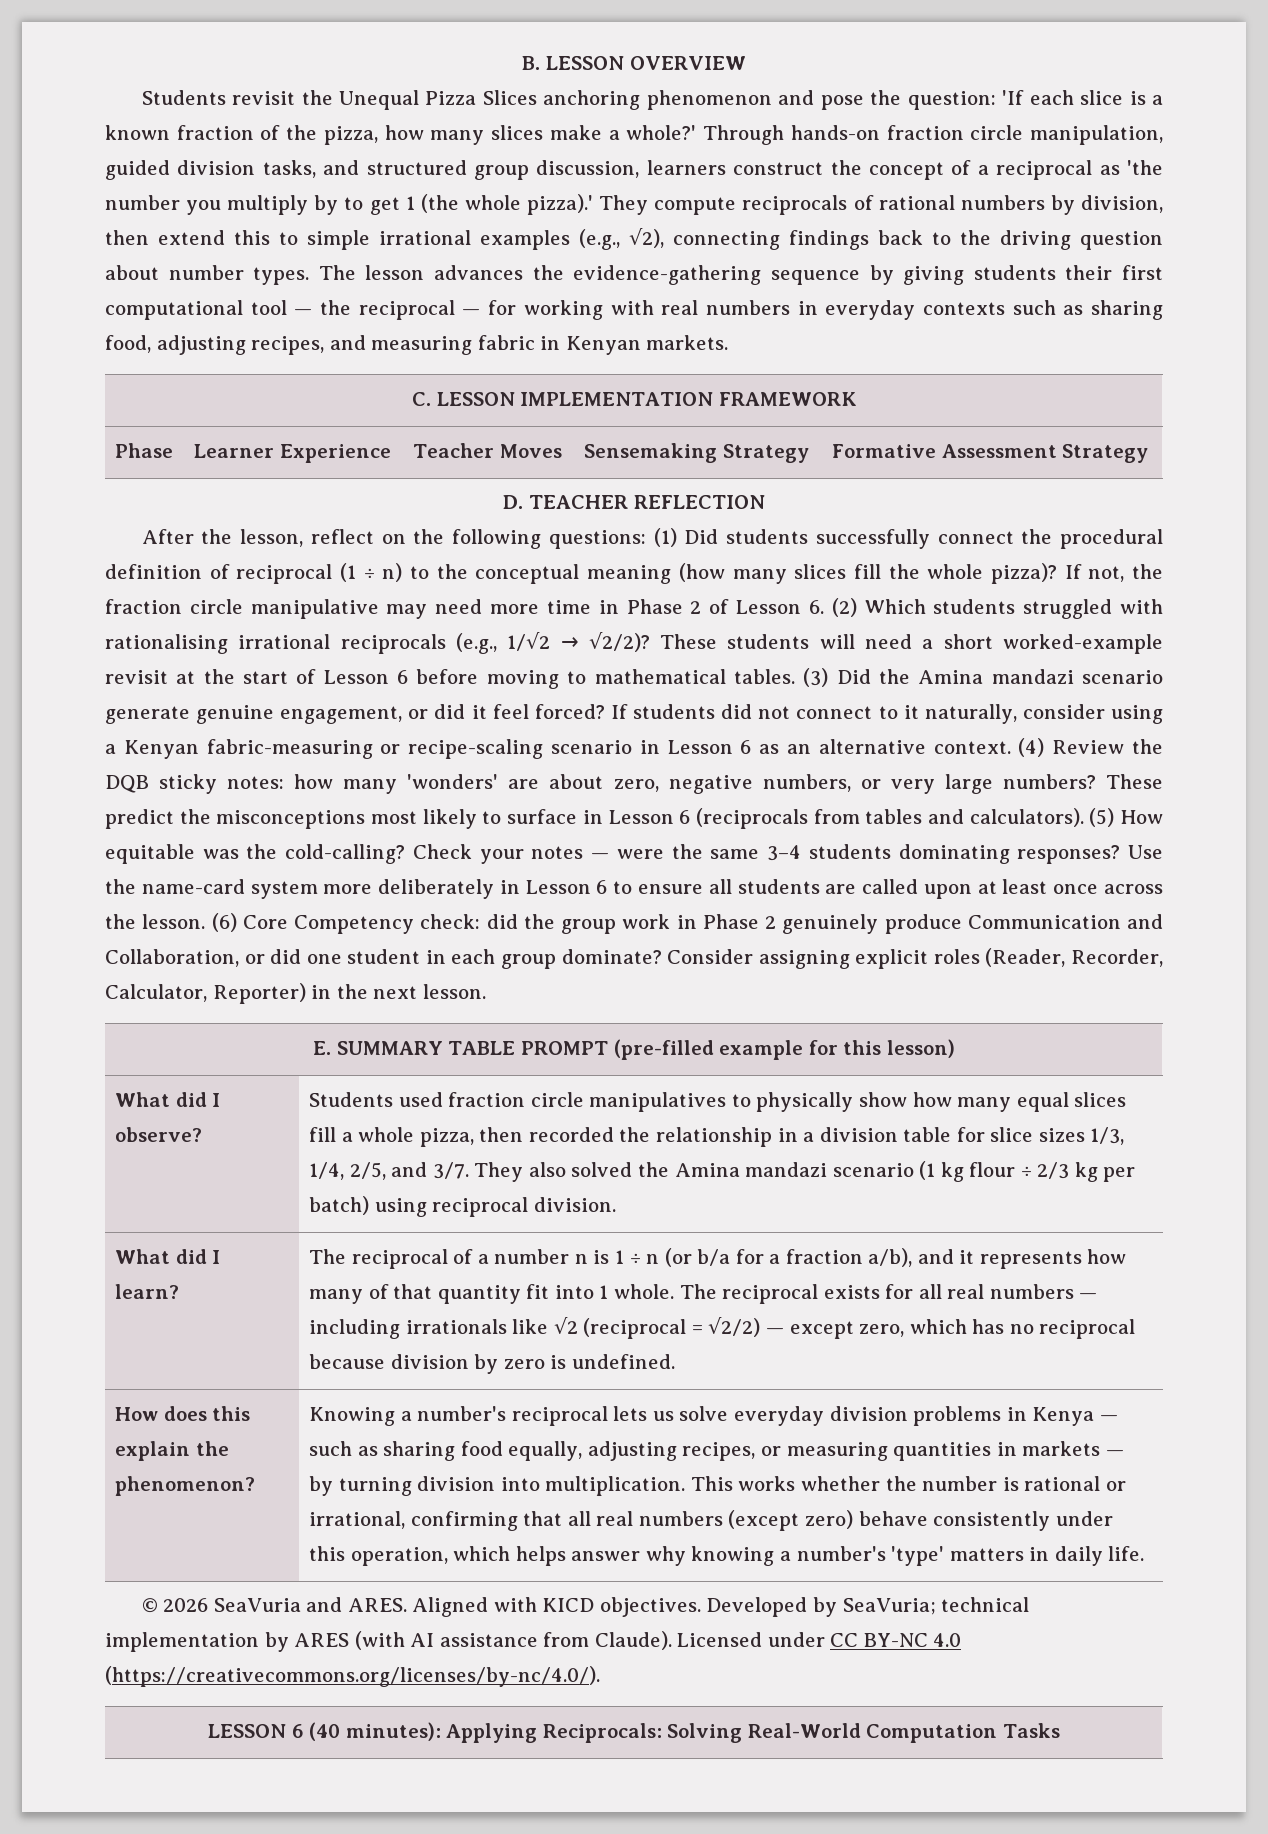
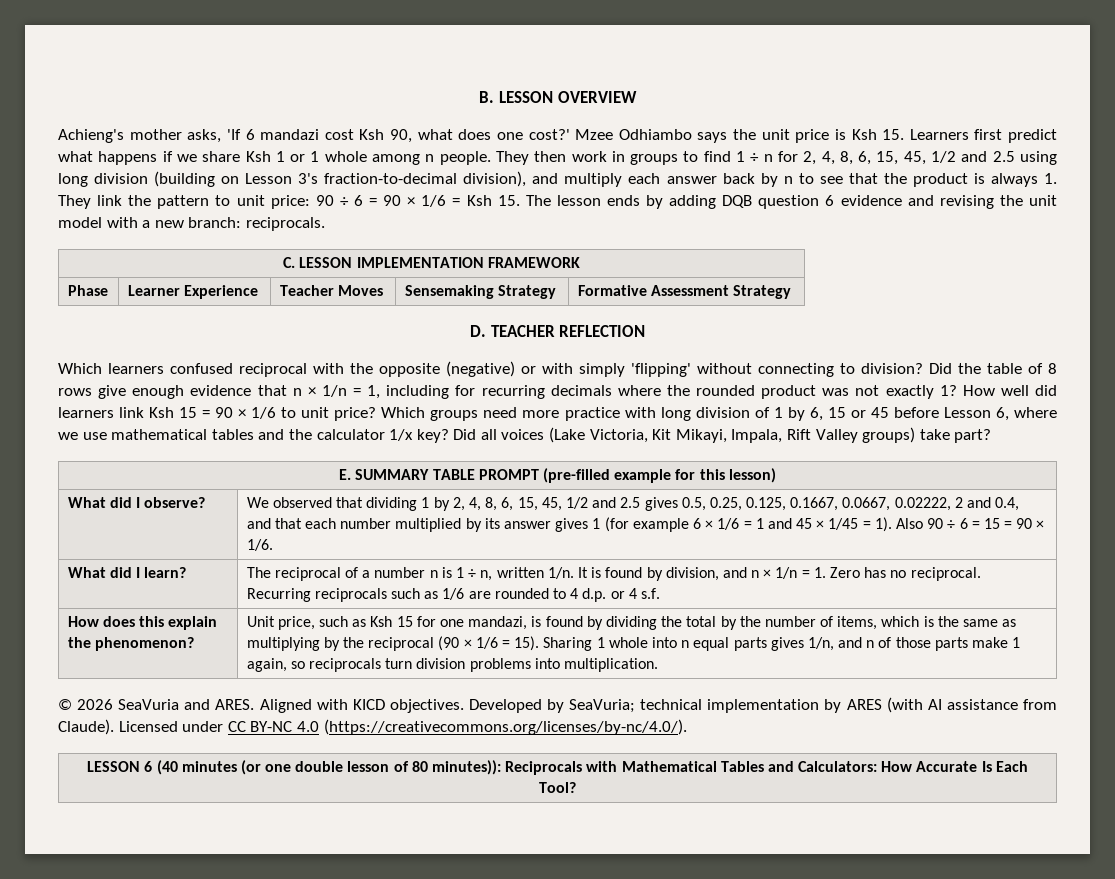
[141,90,1163,110] [105,125,1164,145] [105,160,1163,180] [105,194,1164,215] [105,228,1163,250] [105,265,1164,285] [105,300,1163,320] [105,335,729,355] Students revisit the Unequal Pizza Slices anchoring phenomenon and pose the question: 'If each slice is a known fraction of the pizza, how many slices make a whole?' Through hands-on fraction circle manipulation, guided division tasks, and structured group discussion, learners construct the concept of a reciprocal as 'the number you multiply by to get 1 (the whole pizza).' They compute reciprocals of rational numbers by division, then extend this to simple irrational examples (e.g., √2), connecting findings back to the driving question about number types. The lesson advances the evidence-gathering sequence by giving students their first computational tool — the reciprocal — for working with real numbers in everyday contexts such as sharing food, adjusting recipes, and measuring fabric in Kenyan markets. -> [58,129,1057,143] [58,151,1057,165] [58,171,1057,187] [58,195,1058,209] [58,217,325,231] Achieng's mother asks, 'If 6 mandazi cost Ksh 90, what does one cost?' Mzee Odhiambo says the unit price is Ksh 15. Learners first predict what happens if we share Ksh 1 or 1 whole among n people. They then work in groups to find 1 ÷ n for 2, 4, 8, 6, 15, 45, 1/2 and 2.5 using long division (building on Lesson 3's fraction-to-decimal division), and multiply each answer back by n to see that the product is always 1. They link the pattern to unit price: 90 ÷ 6 = 90 × 1/6 = Ksh 15. The lesson ends by adding DQB question 6 evidence and revising the unit model with a new branch: reciprocals.
[141,528,1163,549] [105,563,1164,584] [105,598,1164,619] [105,632,1163,654] [105,668,1164,689] [105,704,1163,724] [105,738,1163,759] [105,774,1164,794] [105,808,1163,829] [105,844,1164,864] [105,879,1164,899] [105,913,1163,934] [105,948,1163,969] [105,983,486,1004] After the lesson, reflect on the following questions: (1) Did students successfully connect the procedural definition of reciprocal (1 ÷ n) to the conceptual meaning (how many slices fill the whole pizza)? If not, the fraction circle manipulative may need more time in Phase 2 of Lesson 6. (2) Which students struggled with rationalising irrational reciprocals (e.g., 1/√2 → √2/2)? These students will need a short worked-example revisit at the start of Lesson 6 before moving to mathematical tables. (3) Did the Amina mandazi scenario generate genuine engagement, or did it feel forced? If students did not connect to it naturally, consider using a Kenyan fabric-measuring or recipe-scaling scenario in Lesson 6 as an alternative context. (4) Review the DQB sticky notes: how many 'wonders' are about zero, negative numbers, or very large numbers? These predict the misconceptions most likely to surface in Lesson 6 (reciprocals from tables and calculators). (5) How equitable was the cold-calling? Check your notes — were the same 3–4 students dominating responses? Use the name-card system more deliberately in Lesson 6 to ensure all students are called upon at least once across the lesson. (6) Core Competency check: did the group work in Phase 2 genuinely produce Communication and Collaboration, or did one student in each group dominate? Consider assigning explicit roles (Reader, Recorder, Calculator, Reporter) in the next lesson. -> [58,361,1057,377] [58,385,1057,399] [58,407,1058,421] [58,427,992,443] Which learners confused reciprocal with the opposite (negative) or with simply 'flipping' without connecting to division? Did the table of 8 rows give enough evidence that n × 1/n = 1, including for recurring decimals where the rounded product was not exactly 1? How well did learners link Ksh 15 = 90 × 1/6 to unit price? Which groups need more practice with long division of 1 by 6, 15 or 45 before Lesson 6, where we use mathematical tables and the calculator 1/x key? Did all voices (Lake Victoria, Kit Mikayi, Impala, Rift Valley groups) take part?
[309,1092,1127,1112] [309,1127,1125,1147] [309,1161,1136,1182] [309,1196,616,1217] Students used fraction circle manipulatives to physically show how many equal slices fill a whole pizza, then recorded the relationship in a division table for slice sizes 1/3, 1/4, 2/5, and 3/7. They also solved the Amina mandazi scenario (1 kg flour ÷ 2/3 kg per batch) using reciprocal division. -> [246,497,1020,511] [246,517,1045,532] [246,539,273,551] We observed that dividing 1 by 2, 4, 8, 6, 15, 45, 1/2 and 2.5 gives 0.5, 0.25, 0.125, 0.1667, 0.0667, 0.02222, 2 and 0.4, and that each number multiplied by its answer gives 1 (for example 6 × 1/6 = 1 and 45 × 1/45 = 1). Also 90 ÷ 6 = 15 = 90 × 1/6.
[646,1248,1127,1269] [309,1284,1098,1304] [309,1317,1136,1339] [309,1354,675,1374] n (or b/a for a fraction a/b), and it represents how many of that quantity fit into 1 whole. The reciprocal exists for all real numbers — including irrationals like √2 (reciprocal = √2/2) — except zero, which has no reciprocal because division by zero is undefined. -> [480,567,981,581] [246,588,660,602] n, written 1/n. It is found by division, and n × 1/n = 1. Zero has no reciprocal. Recurring reciprocals such as 1/6 are rounded to 4 d.p. or 4 s.f.
[309,1406,1118,1426] [309,1441,1124,1461] [309,1476,1126,1496] [309,1510,1113,1531] [309,1546,1145,1566] Knowing a number's reciprocal lets us solve everyday division problems in Kenya — such as sharing food equally, adjusting recipes, or measuring quantities in markets — by turning division into multiplication. This works whether the number is rational or irrational, confirming that all real numbers (except zero) behave consistently under this operation, which helps answer why knowing a number's 'type' matters in daily life. -> [246,616,1017,630] [246,636,1021,651] [246,658,659,672] Unit price, such as Ksh 15 for one mandazi, is found by dividing the total by the number of items, which is the same as multiplying by the reciprocal (90 × 1/6 = 15). Sharing 1 whole into n equal parts gives 1/n, and n of those parts make 1 again, so reciprocals turn division problems into multiplication.
[345,1722,1060,1743] minutes): Applying Reciprocals: Solving Real-World Computation Tasks -> [181,760,1028,775] [539,782,576,793] minutes (or one double lesson of 80 minutes)): Reciprocals with Mathematical Tables and Calculators: How Accurate Is Each Tool?

